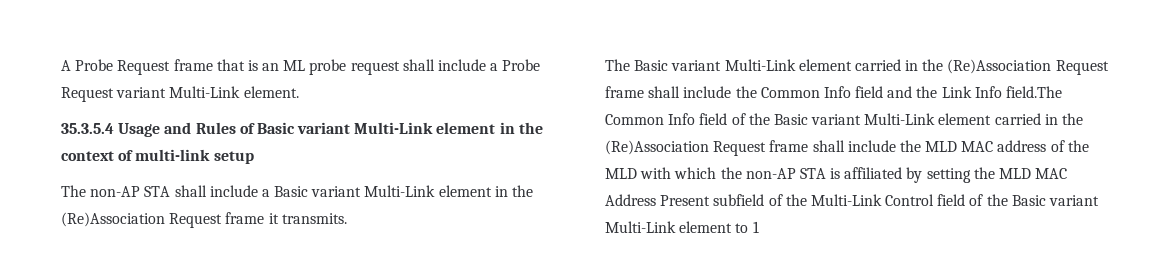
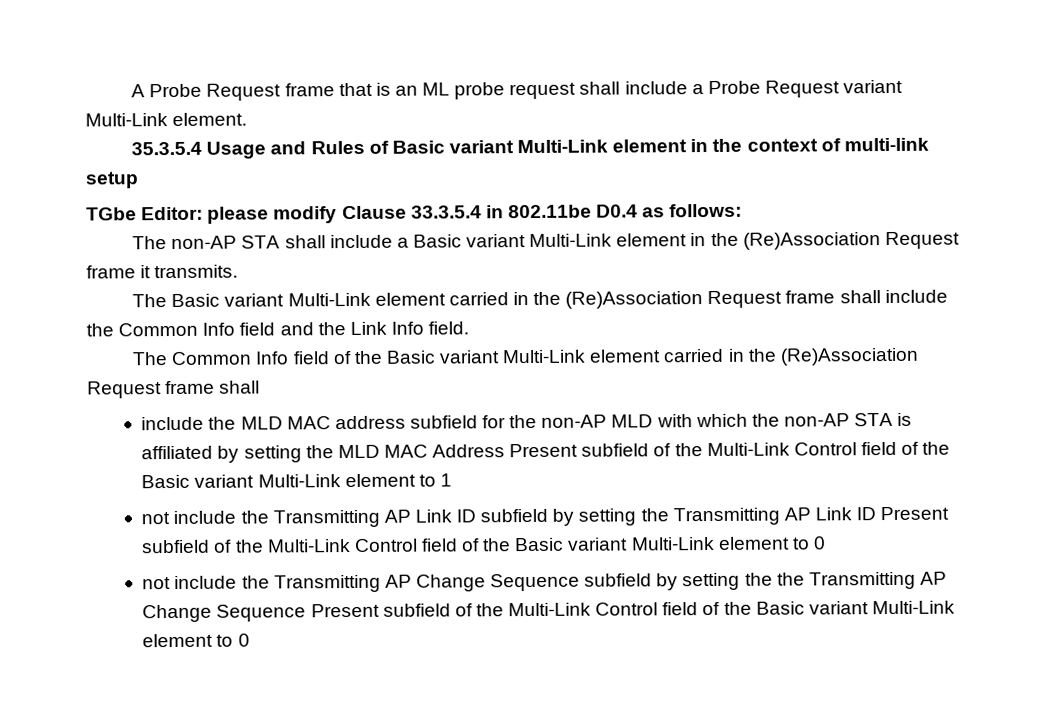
(254, 157) none -> [86,203,743,224] // TGbe Editor: please modify Clause 33.3.5.4 in 802.11be D0.4 as follows:
[1006,86,1063,98] field.The -> [428,321,470,335] [132,352,169,366] field. // The
(845, 146) none -> (261, 387) //
[1050,140,1089,152] of the -> [409,414,608,429] subfield for the non-AP
(759, 227) none -> [141,506,950,528] [142,536,826,554] [142,571,947,593] [142,600,955,623] [142,633,250,648] // not include the Transmitting AP Link ID subfield by setting the Transmitting AP Link ID Present subfield of the Multi-Link Control field of the Basic variant Multi-Link element to 0 // not include the Transmitting AP Change Sequence subfield by setting the the Transmitting AP Change Sequence Present subfield of the Multi-Link Control field of the Basic variant Multi-Link element to 0

